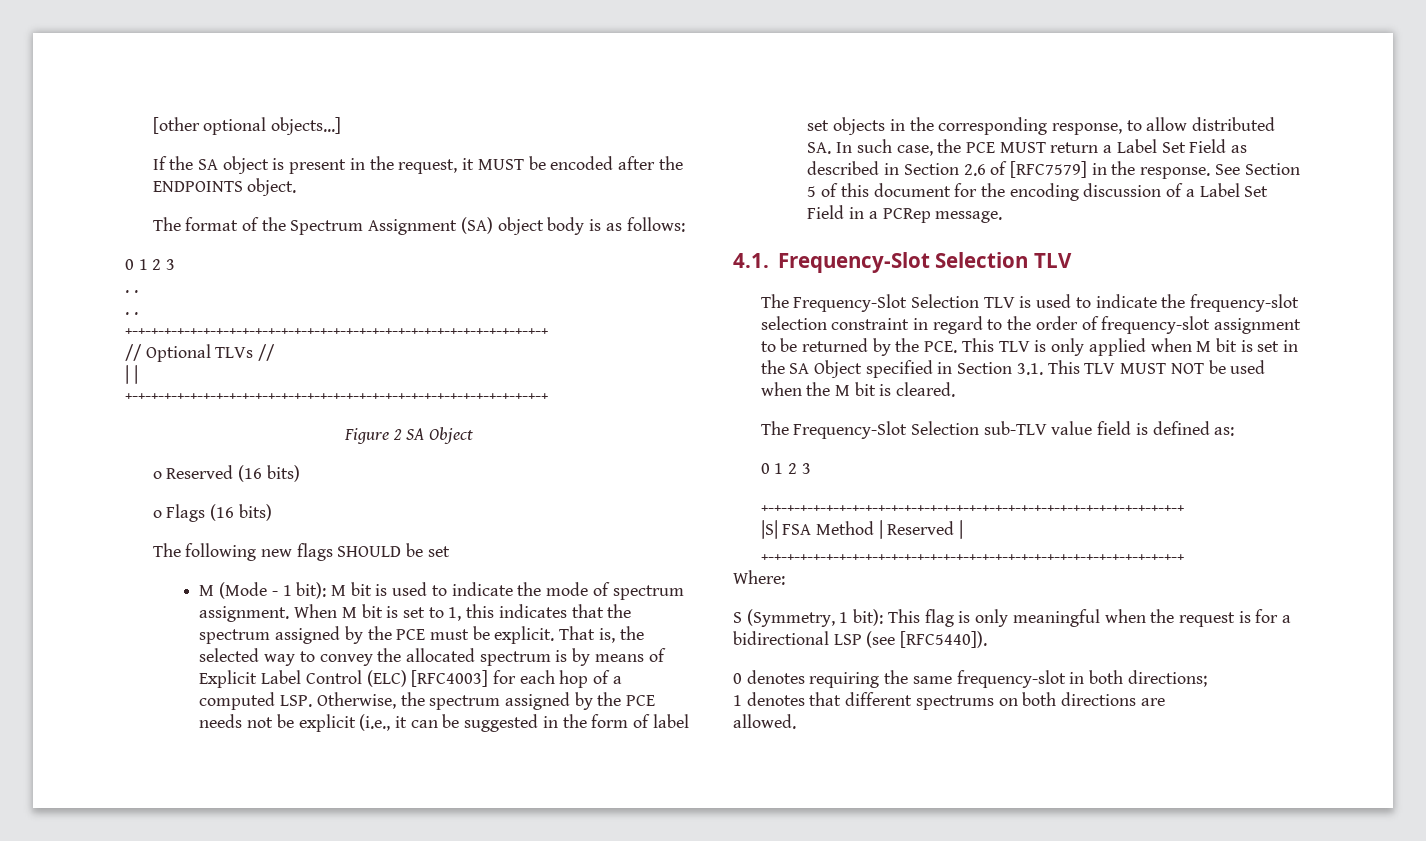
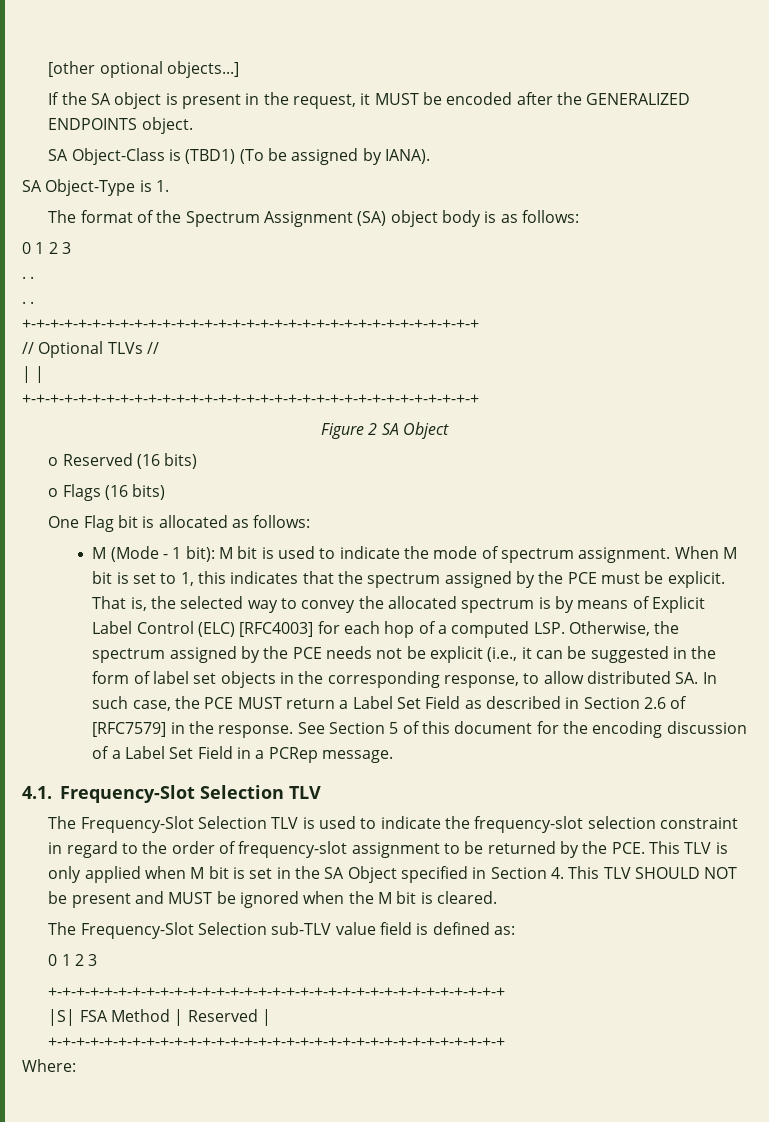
(683, 163) none -> [586,93,691,105] GENERALIZED
(297, 187) none -> [48,148,430,165] [22,179,169,196] // SA Object-Class is (TBD1) (To be assigned by IANA). // SA Object-Type is 1.
[152,543,450,561] The following new flags SHOULD be set -> [48,515,311,532] One Flag bit is allocated as follows:
[1016,360,1167,375] 3.1. This TLV MUST -> [550,866,700,879] 4. This TLV SHOULD
[1230,360,1266,374] used -> [71,891,299,908] present and MUST be ignored
[733,609,1292,627] [733,631,988,648] [733,670,1207,688] [733,692,1165,710] [733,714,796,729] // S (Symmetry, 1 bit): This flag is only meaningful when the request is for a bidirectional LSP (see [RFC5440]). // 0 denotes requiring the same frequency-slot in both directions; // 1 denotes that different spectrums on both directions are // allowed. -> (76, 1065) none

